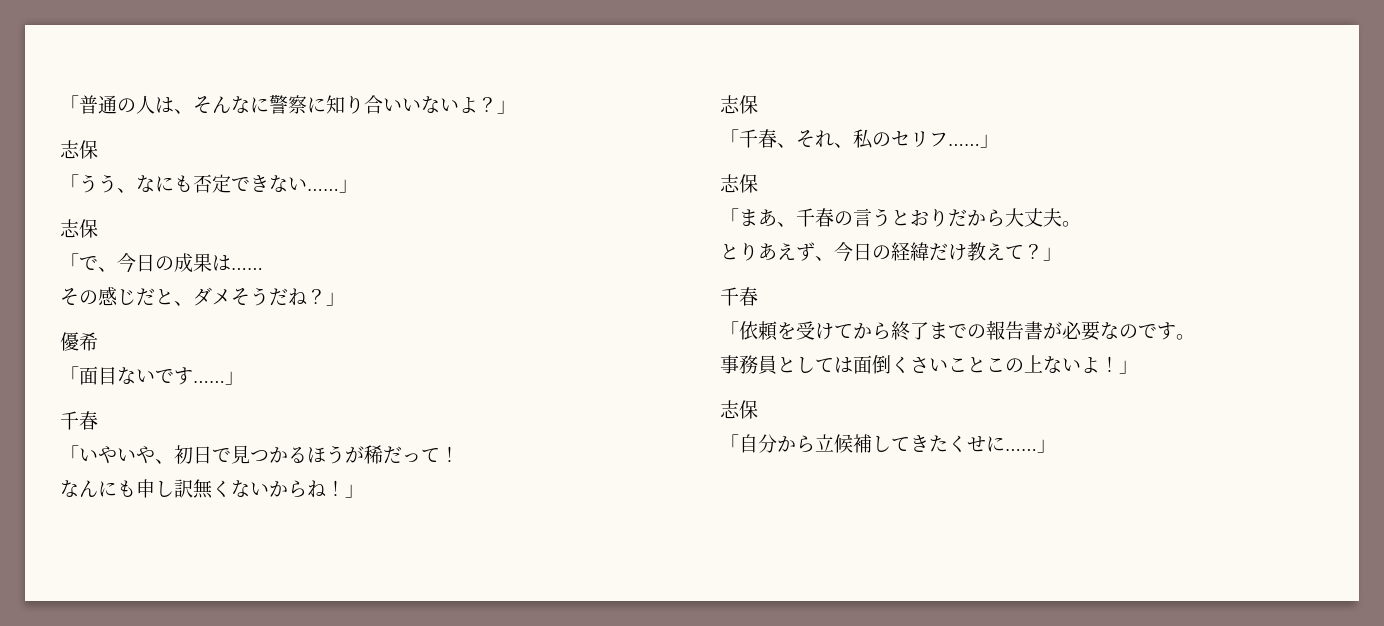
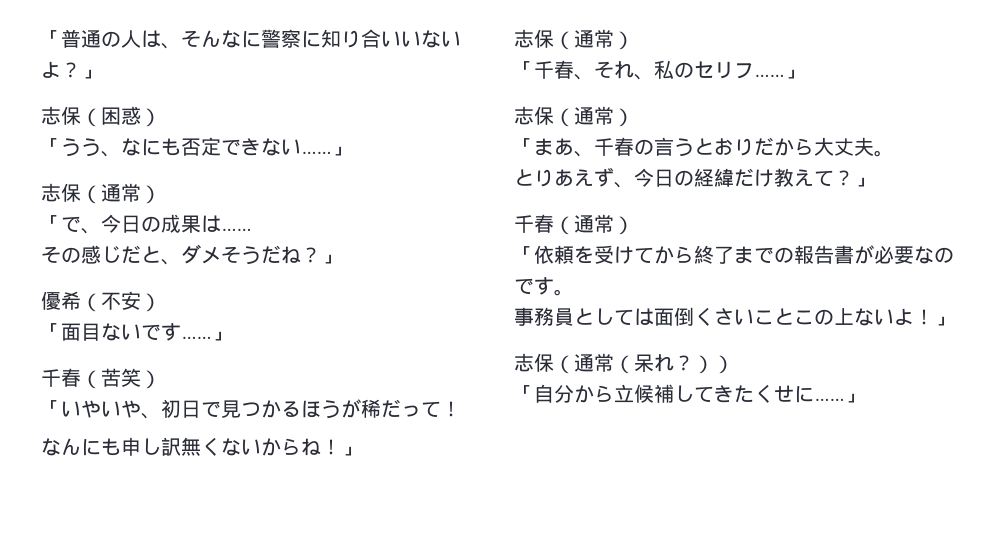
(98, 149) none -> [81,106,161,127] （困惑）
(98, 228) none -> [81,183,161,204] （通常）
(98, 341) none -> [81,291,161,312] （不安）
(98, 420) none -> [81,368,161,389] （苦笑）
(758, 104) none -> [554,29,634,50] （通常）
(758, 183) none -> [554,106,634,127] （通常）
(758, 296) none -> [554,214,634,235] （通常）
(758, 409) none -> [554,353,734,374] （通常（呆れ？））

